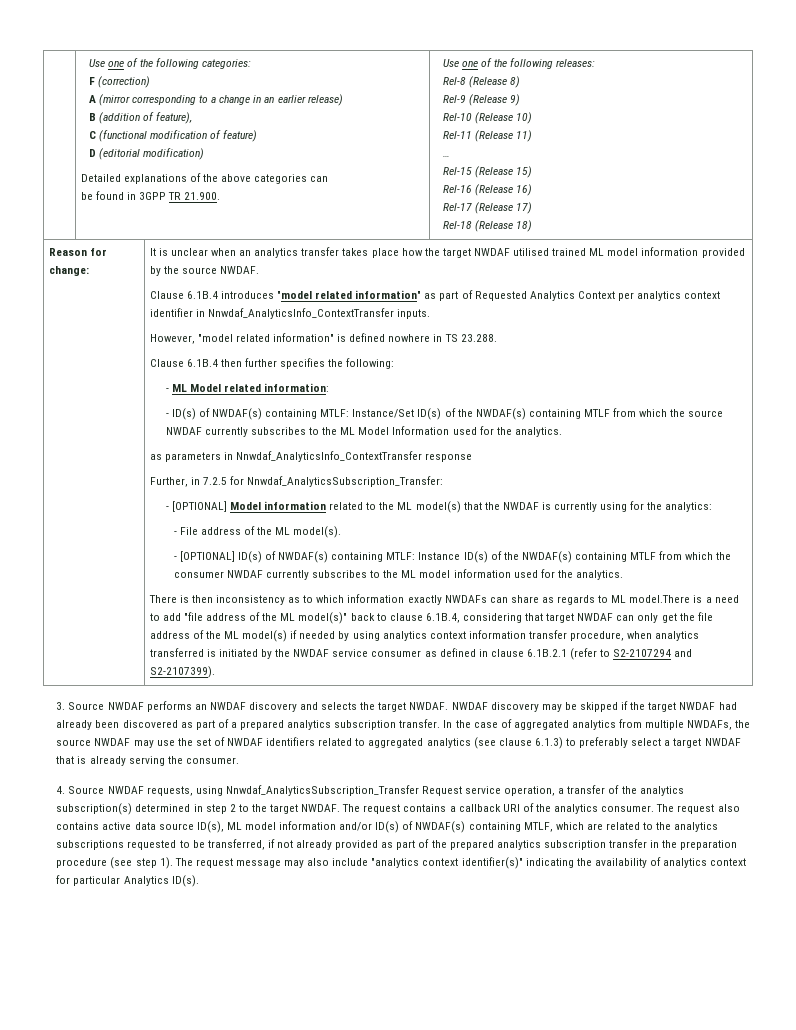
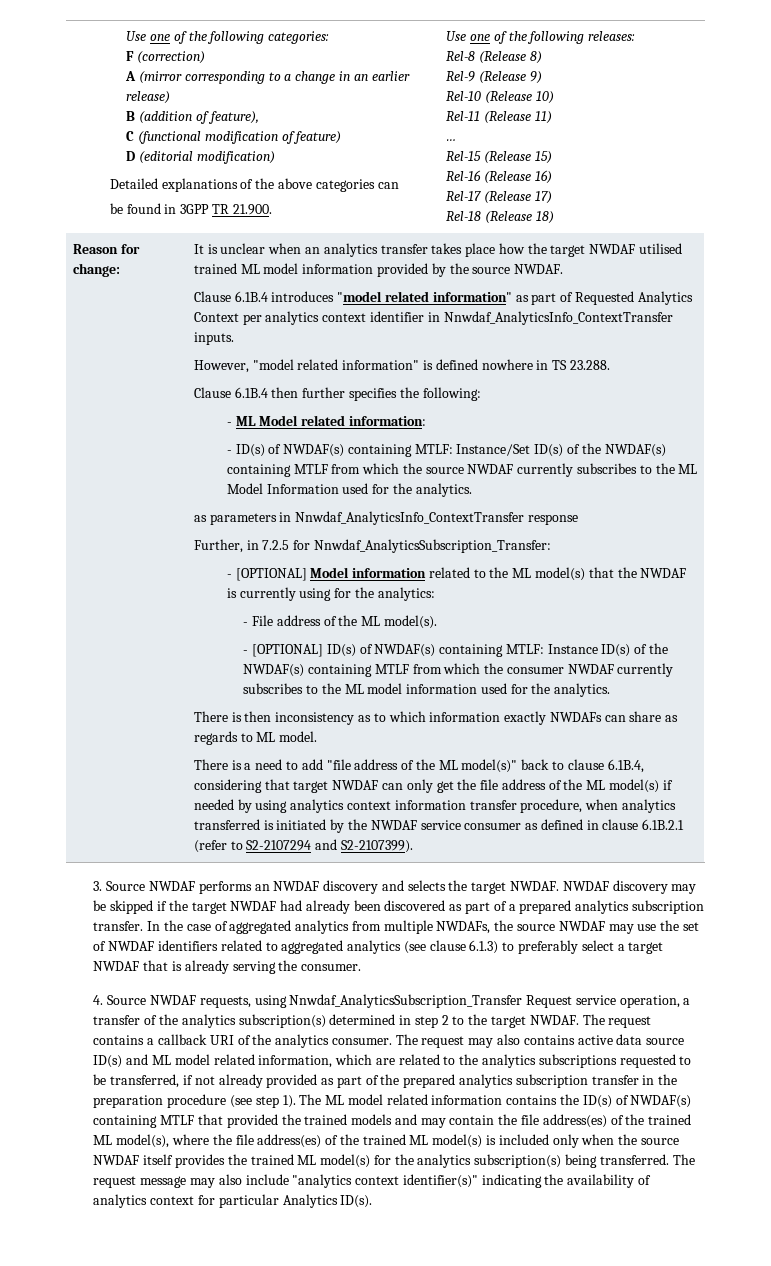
[629,595,691,603] model.There -> [279,731,318,742] [193,759,228,770] model. // There
(715, 809) none -> [468,1038,494,1048] may
[196,821,553,833] ID(s), ML model information and/or ID(s) of NWDAF(s) containing MTLF, -> [93,1054,333,1068] ID(s) and ML model related information,
(193, 862) none -> [325,1094,692,1108] [93,1114,692,1128] [93,1134,679,1148] [93,1154,695,1168] ML model related information contains the ID(s) of NWDAF(s) containing MTLF that provided the trained models and may contain the file address(es) of the trained ML model(s), where the file address(es) of the trained ML model(s) is included only when the source NWDAF itself provides the trained ML model(s) for the analytics subscription(s) being transferred. The

